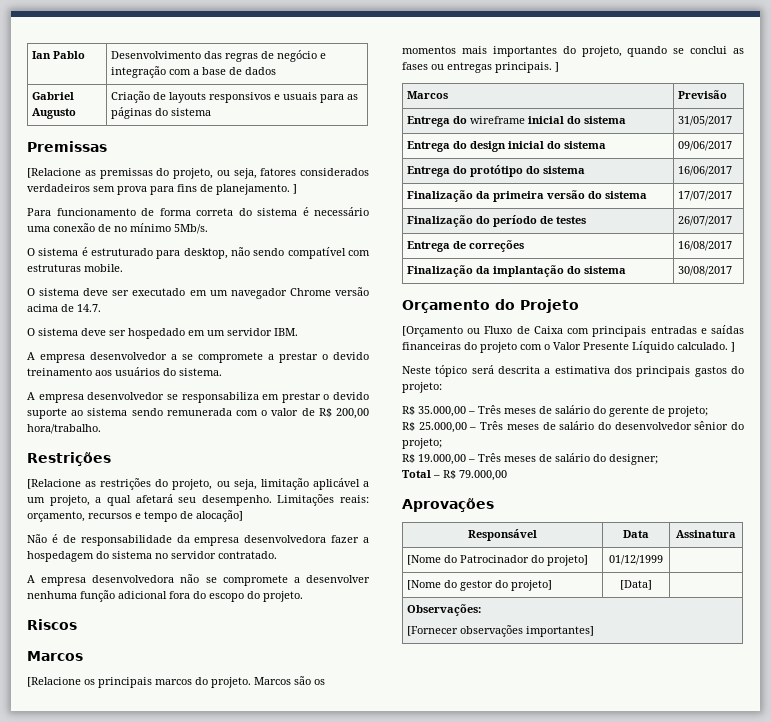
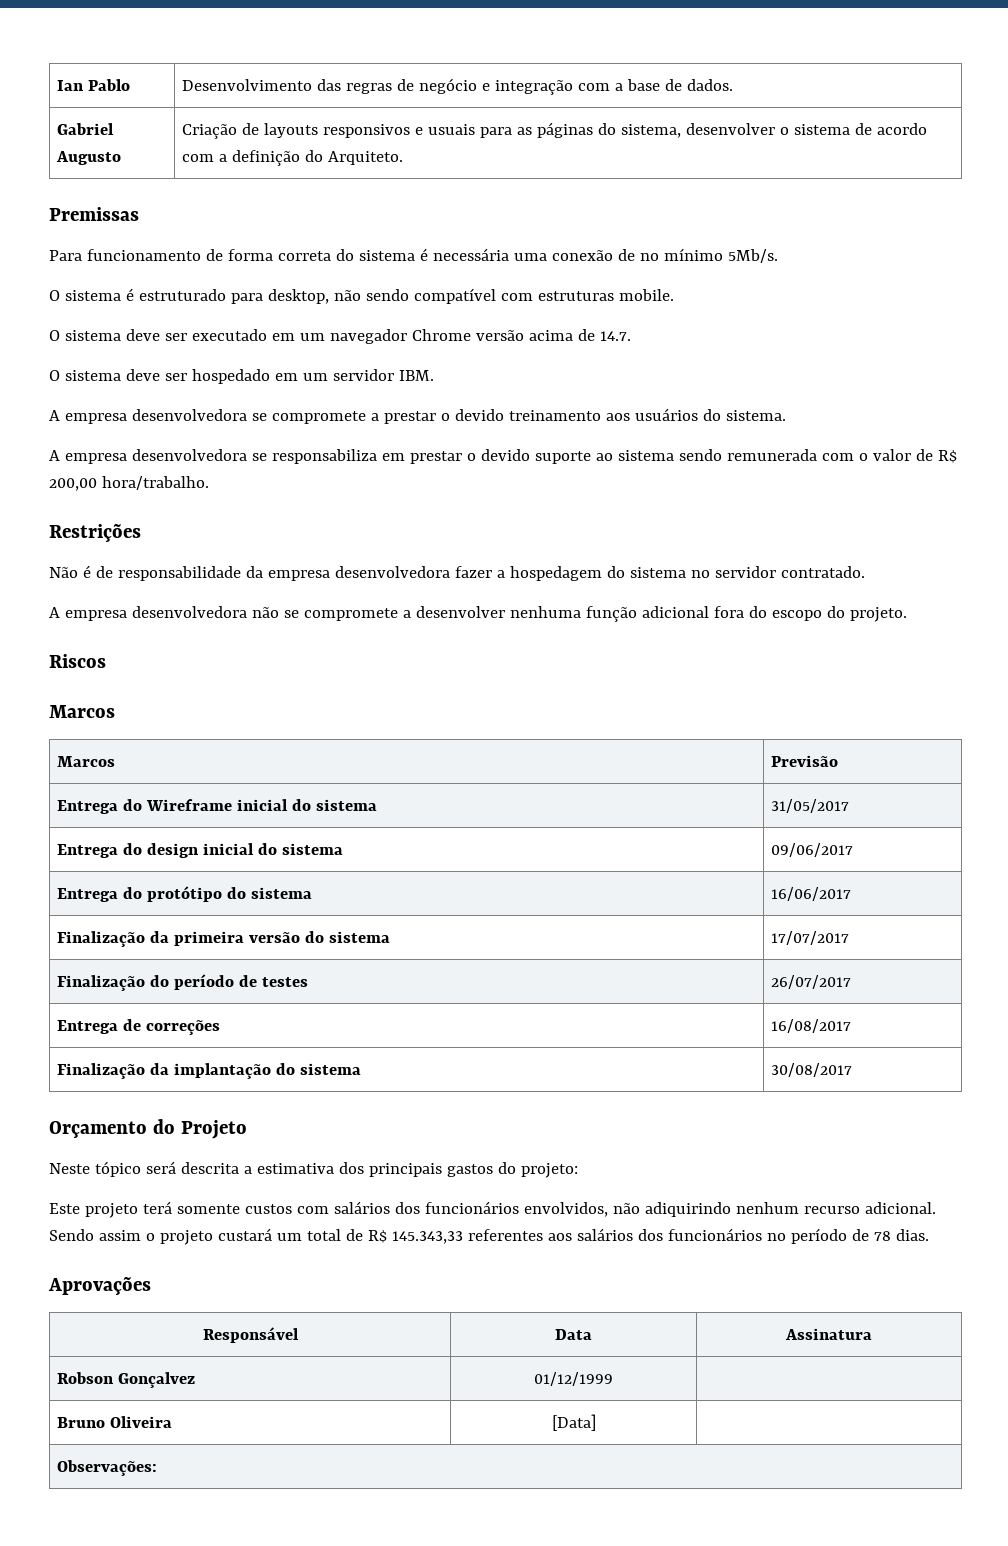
[245,67,277,75] dados -> [686,79,733,91] dados.
[171,108,212,116] [27,141,107,152] [27,168,369,179] [27,184,297,195] sistema // Premissas // [Relacione as premissas do projeto, ou seja, fatores considerados verdadeiros sem prova para fins de planejamento. ] -> [620,123,927,138] [181,150,403,166] [49,207,139,221] sistema, desenvolver o sistema de acordo com a definição do Arquiteto. // Premissas
[314,207,369,216] necessário -> [432,248,509,261] necessária
[90,352,177,360] desenvolvedor a -> [131,409,247,421] desenvolvedora
[87,392,165,400] desenvolvedor -> [131,449,247,461] desenvolvedora
[27,478,369,490] [27,494,369,506] [27,510,243,522] // [Relacione as restrições do projeto, ou seja, limitação aplicável a um projeto, a qual afetará seu desempenho. Limitações reais: orçamento, recursos e tempo de alocação] -> (141, 532) none
[27,676,325,688] [402,46,744,57] [402,62,559,73] // [Relacione os principais marcos do projeto. Marcos são os momentos mais importantes do projeto, quando se conclui as fases ou entregas principais. ] -> (115, 711) none
[470,116,526,124] wireframe -> [145,799,232,811] Wireframe
[402,325,744,337] [402,341,735,353] // [Orçamento ou Fluxo de Caixa com principais entradas e saídas financeiras do projeto com o Valor Presente Líquido calculado. ] -> (247, 1129) none
[402,405,708,417] [402,421,744,433] [402,438,442,449] [402,453,658,465] [402,470,507,481] [402,498,494,512] [468,529,537,541] [623,530,649,538] [676,530,736,538] [407,555,589,566] [609,555,663,565] [407,580,553,591] R$ 35.000,00 – Três meses de salário do gerente de projeto; // R$ 25.000,00 – Três meses de salário do desenvolvedor sênior do projeto; // R$ 19.000,00 – Três meses de salário do designer; // Total – R$ 79.000,00 // Aprovações // Responsável | Data | Assinatura // [Nome do Patrocinador do projeto] | 01/12/1999 | // [Nome do gestor do projeto] -> [49,1201,936,1218] [49,1228,929,1245] [48,1276,151,1295] [202,1327,299,1343] [555,1329,592,1340] [784,1328,872,1340] [56,1372,195,1388] [534,1372,613,1386] [56,1416,172,1428] Este projeto terá somente custos com salários dos funcionários envolvidos, não adiquirindo nenhum recurso adicional. Sendo assim o projeto custará um total de R$ 145.343,33 referentes aos salários dos funcionários no período de 78 dias. // Aprovações // Responsável | Data | Assinatura // Robson Gonçalvez | 01/12/1999 | // Bruno Oliveira
[407,625,595,637] // [Fornecer observações importantes] -> (157, 1468) none

